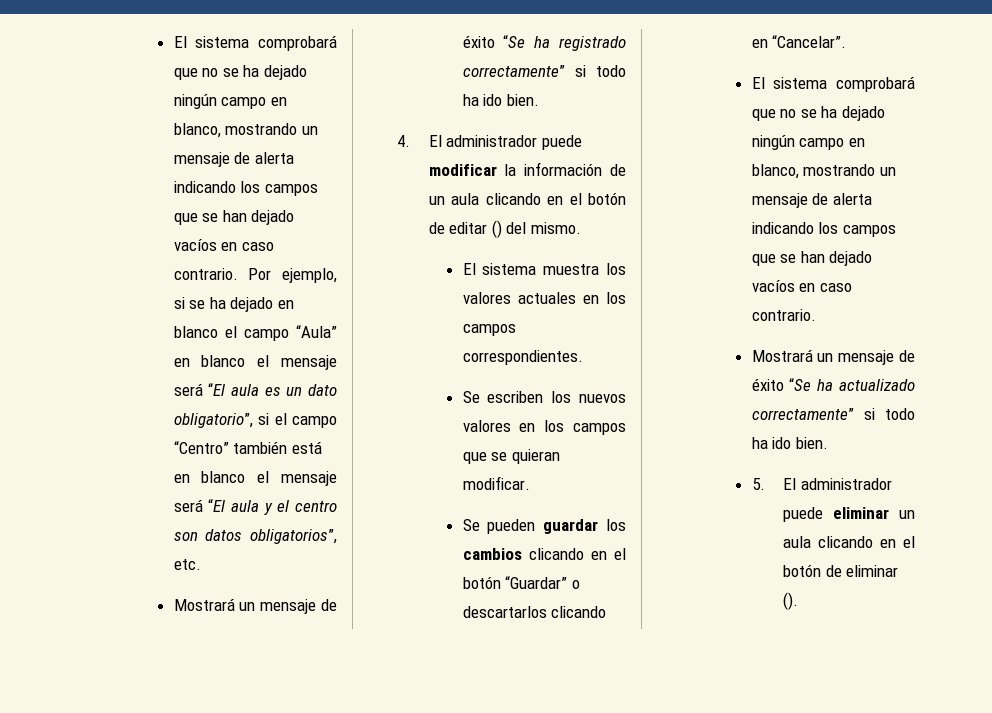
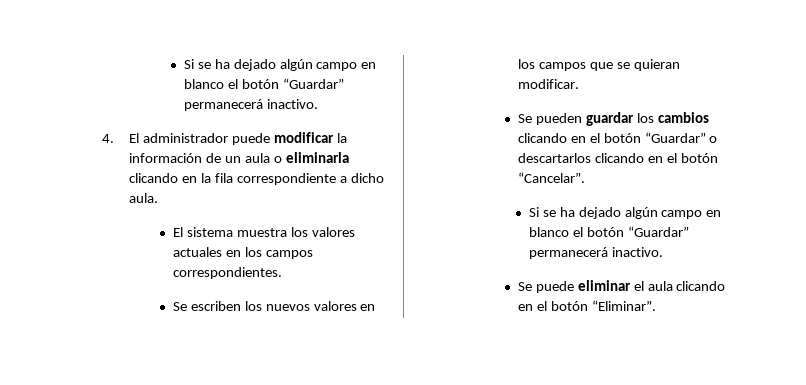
[173,35,337,51] [173,65,308,80] [173,94,287,109] [173,123,318,138] [173,152,294,167] [173,181,318,196] [173,210,295,225] [173,239,274,251] [173,268,337,283] [173,297,295,312] [173,325,337,341] [173,355,337,370] [173,383,337,396] [173,413,337,428] [173,441,322,454] [173,471,337,486] [173,499,337,515] [173,529,337,544] [173,559,201,570] [173,598,337,614] [462,35,626,51] [462,65,626,77] [462,94,539,106] El sistema comprobará que no se ha dejado ningún campo en blanco, mostrando un mensaje de alerta indicando los campos que se han dejado vacíos en caso contrario. Por ejemplo, si se ha dejado en blanco el campo “Aula” en blanco el mensaje será “El aula es un dato obligatorio”, si el campo “Centro” también está en blanco el mensaje será “El aula y el centro son datos obligatorios”, etc. // Mostrará un mensaje de éxito “Se ha registrado correctamente” si todo ha ido bien. -> [183,59,377,71] [183,78,344,89] [183,99,318,111] Si se ha dejado algún campo en blanco el botón “Guardar” permanecerá inactivo.
[485,192,626,205] [428,220,582,238] clicando en el botón de editar () del mismo. -> [273,152,349,163] [129,173,384,185] [129,193,159,203] o eliminarla clicando en la fila correspondiente a dicho aula.
(768, 43) none -> [666,153,718,163] el botón
[751,76,915,92] [751,106,886,121] [751,135,865,150] [751,164,896,179] [751,193,872,208] [751,222,896,237] [751,251,873,266] [751,280,852,292] [751,309,816,321] [751,349,915,365] [751,378,915,391] [751,408,915,420] [751,437,828,449] [751,478,892,490] El sistema comprobará que no se ha dejado ningún campo en blanco, mostrando un mensaje de alerta indicando los campos que se han dejado vacíos en caso contrario. // Mostrará un mensaje de éxito “Se ha actualizado correctamente” si todo ha ido bien. // 5. El administrador -> [528,207,722,219] [528,226,689,237] [528,247,663,259] [517,282,532,291] Si se ha dejado algún campo en blanco el botón “Guardar” permanecerá inactivo. // Se
[899,510,915,519] [783,536,915,548] [783,564,899,577] [783,592,799,610] un aula clicando en el botón de eliminar (). -> [633,281,726,291] [517,300,656,311] el aula clicando en el botón “Eliminar”.

